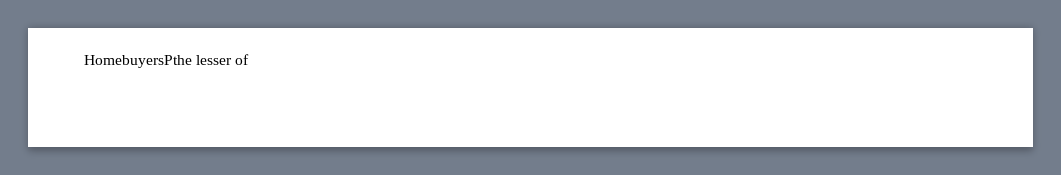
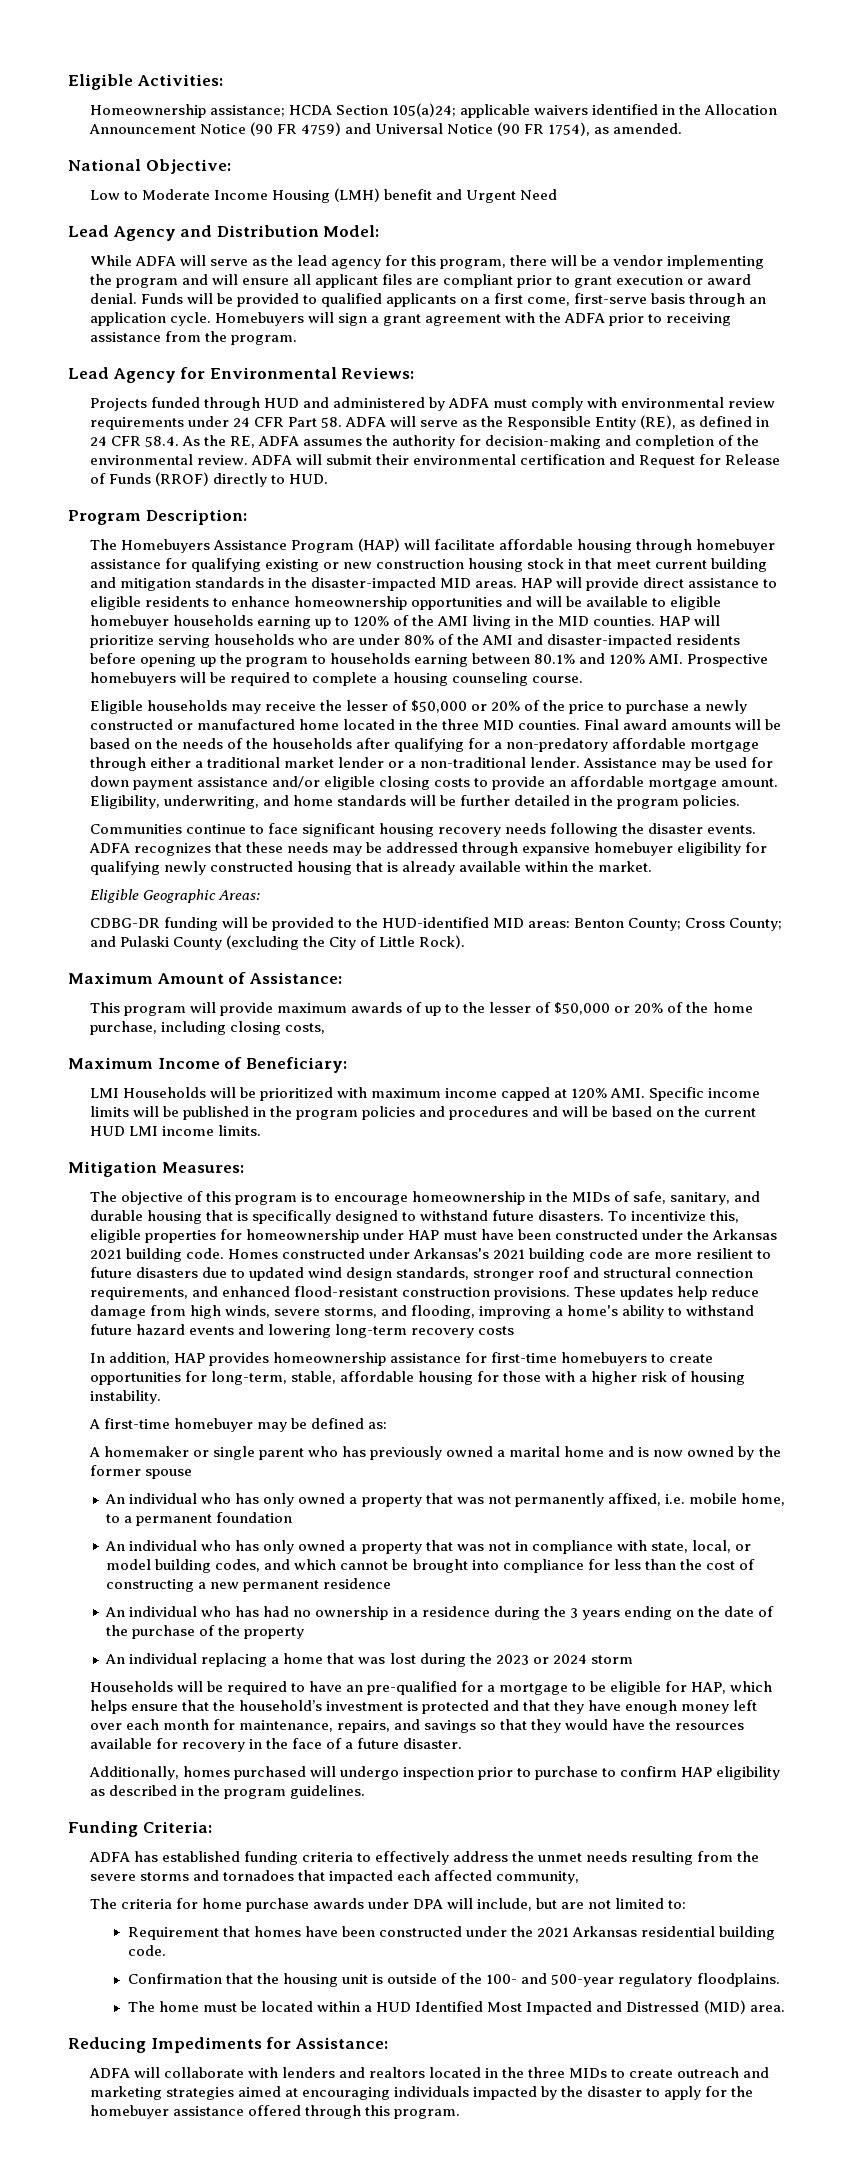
[83,54,249,68] HomebuyersPthe lesser of -> [68,74,223,90] [89,103,778,118] [88,122,683,136] [68,159,231,174] [89,188,558,203] [68,225,380,241] [89,255,765,269] [89,274,752,288] [89,293,767,307] [89,312,732,326] [89,331,297,345] [68,367,415,383] [89,397,776,411] [89,415,770,430] [89,435,760,449] [89,454,781,468] [89,472,328,487] [68,509,247,525] [89,538,776,553] [89,558,768,572] [89,577,778,591] [89,596,722,610] [89,615,721,629] [89,634,741,648] [89,653,769,667] [89,672,584,686] [89,700,748,714] [89,719,782,730] [89,738,760,752] [89,757,774,771] [89,776,779,790] [89,795,741,809] [89,823,757,837] [88,842,768,856] [89,861,653,875] [89,889,260,903] [89,917,783,931] [89,935,466,950] [68,972,342,984] [89,1002,753,1016] [89,1021,325,1035] [68,1057,347,1073] [89,1087,761,1101] [89,1106,757,1120] [89,1125,261,1136] [68,1161,244,1177] [89,1191,761,1205] [89,1210,740,1224] [89,1229,778,1243] [89,1248,772,1262] [89,1267,754,1281] [89,1286,760,1300] [89,1305,755,1319] [89,1324,515,1338] [89,1352,714,1366] [89,1371,746,1385] [89,1390,161,1404] [88,1418,387,1432] [88,1446,781,1460] [89,1465,192,1479] [105,1493,785,1507] [106,1512,293,1526] [105,1540,751,1554] [106,1559,755,1573] [106,1578,392,1592] [105,1606,775,1620] [106,1625,305,1639] [105,1653,633,1667] [89,1681,773,1695] [89,1700,758,1714] [89,1719,745,1733] [89,1738,463,1752] [88,1766,781,1780] [89,1785,365,1799] [68,1821,212,1837] [88,1851,760,1865] [89,1870,580,1884] [89,1898,687,1912] [127,1926,776,1940] [127,1945,166,1956] [127,1973,780,1987] [127,2000,785,2015] [68,2037,388,2053] [88,2067,770,2078] [89,2086,754,2100] [89,2105,460,2119] Eligible Activities: // Homeownership assistance; HCDA Section 105(a)24; applicable waivers identified in the Allocation Announcement Notice (90 FR 4759) and Universal Notice (90 FR 1754), as amended. // National Objective: // Low to Moderate Income Housing (LMH) benefit and Urgent Need // Lead Agency and Distribution Model: // While ADFA will serve as the lead agency for this program, there will be a vendor implementing the program and will ensure all applicant files are compliant prior to grant execution or award denial. Funds will be provided to qualified applicants on a first come, first-serve basis through an application cycle. Homebuyers will sign a grant agreement with the ADFA prior to receiving assistance from the program. // Lead Agency for Environmental Reviews: // Projects funded through HUD and administered by ADFA must comply with environmental review requirements under 24 CFR Part 58. ADFA will serve as the Responsible Entity (RE), as defined in 24 CFR 58.4. As the RE, ADFA assumes the authority for decision-making and completion of the environmental review. ADFA will submit their environmental certification and Request for Release of Funds (RROF) directly to HUD. // Program Description: // The Homebuyers Assistance Program (HAP) will facilitate affordable housing through homebuyer assistance for qualifying existing or new construction housing stock in that meet current building and mitigation standards in the disaster-impacted MID areas. HAP will provide direct assistance to eligible residents to enhance homeownership opportunities and will be available to eligible homebuyer households earning up to 120% of the AMI living in the MID counties. HAP will prioritize serving households who are under 80% of the AMI and disaster-impacted residents before opening up the program to households earning between 80.1% and 120% AMI. Prospective homebuyers will be required to complete a housing counseling course. // Eligible households may receive the lesser of $50,000 or 20% of the price to purchase a newly constructed or manufactured home located in the three MID counties. Final award amounts will be based on the needs of the households after qualifying for a non-predatory affordable mortgage through either a traditional market lender or a non-traditional lender. Assistance may be used for down payment assistance and/or eligible closing costs to provide an affordable mortgage amount. Eligibility, underwriting, and home standards will be further detailed in the program policies. // Communities continue to face significant housing recovery needs following the disaster events. ADFA recognizes that these needs may be addressed through expansive homebuyer eligibility for qualifying newly constructed housing that is already available within the market. // Eligible Geographic Areas: // CDBG-DR funding will be provided to the HUD-identified MID areas: Benton County; Cross County; and Pulaski County (excluding the City of Little Rock). // Maximum Amount of Assistance: // This program will provide maximum awards of up to the lesser of $50,000 or 20% of the home purchase, including closing costs, // Maximum Income of Beneficiary: // LMI Households will be prioritized with maximum income capped at 120% AMI. Specific income limits will be published in the program policies and procedures and will be based on the current HUD LMI income limits. // Mitigation Measures: // The objective of this program is to encourage homeownership in the MIDs of safe, sanitary, and durable housing that is specifically designed to withstand future disasters. To incentivize this, eligible properties for homeownership under HAP must have been constructed under the Arkansas 2021 building code. Homes constructed under Arkansas's 2021 building code are more resilient to future disasters due to updated wind design standards, stronger roof and structural connection requirements, and enhanced flood-resistant construction provisions. These updates help reduce damage from high winds, severe storms, and flooding, improving a home's ability to withstand future hazard events and lowering long-term recovery costs // In addition, HAP provides homeownership assistance for first-time homebuyers to create opportunities for long-term, stable, affordable housing for those with a higher risk of housing instability. // A first-time homebuyer may be defined as: // A homemaker or single parent who has previously owned a marital home and is now owned by the former spouse // An individual who has only owned a property that was not permanently affixed, i.e. mobile home, to a permanent foundation // An individual who has only owned a property that was not in compliance with state, local, or model building codes, and which cannot be brought into compliance for less than the cost of constructing a new permanent residence // An individual who has had no ownership in a residence during the 3 years ending on the date of the purchase of the property // An individual replacing a home that was lost during the 2023 or 2024 storm // Households will be required to have an pre-qualified for a mortgage to be eligible for HAP, which helps ensure that the household’s investment is protected and that they have enough money left over each month for maintenance, repairs, and savings so that they would have the resources available for recovery in the face of a future disaster. // Additionally, homes purchased will undergo inspection prior to purchase to confirm HAP eligibility as described in the program guidelines. // Funding Criteria: // ADFA has established funding criteria to effectively address the unmet needs resulting from the severe storms and tornadoes that impacted each affected community, // The criteria for home purchase awards under DPA will include, but are not limited to: // Requirement that homes have been constructed under the 2021 Arkansas residential building code. // Confirmation that the housing unit is outside of the 100- and 500-year regulatory floodplains. // The home must be located within a HUD Identified Most Impacted and Distressed (MID) area. // Reducing Impediments for Assistance: // ADFA will collaborate with lenders and realtors located in the three MIDs to create outreach and marketing strategies aimed at encouraging individuals impacted by the disaster to apply for the homebuyer assistance offered through this program.

